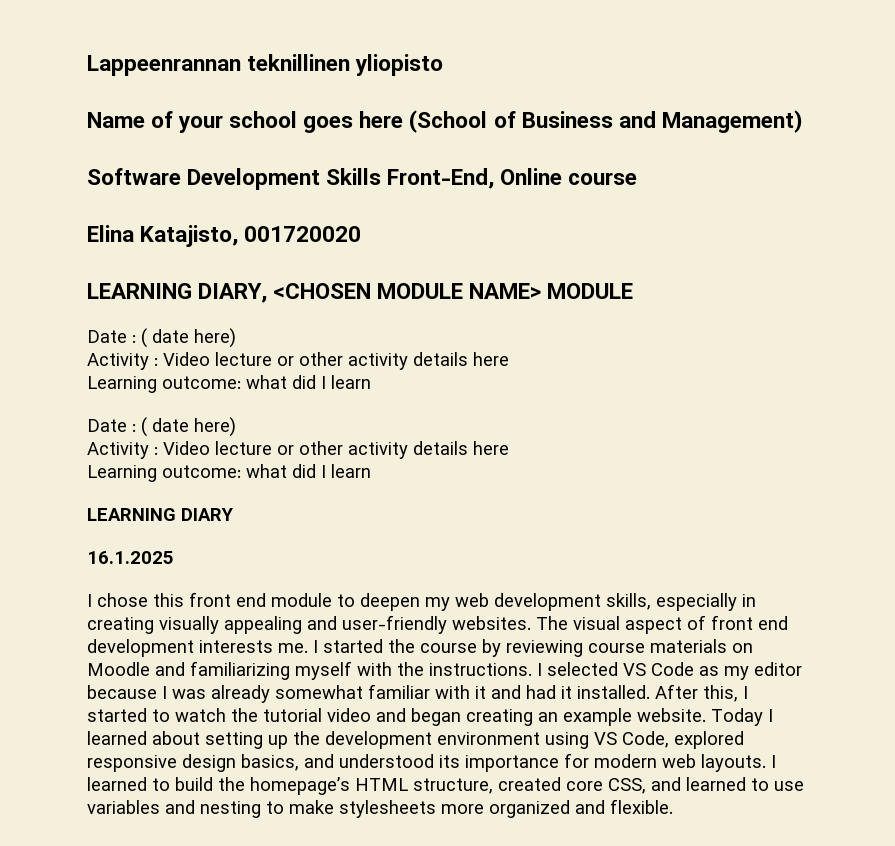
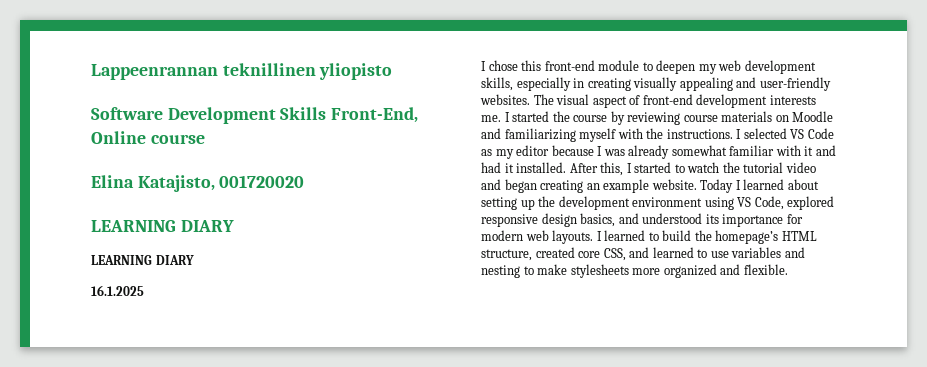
[87,110,803,133] // Name of your school goes here (School of Business and Management) -> (393, 71) none
[198,283,634,303] [87,328,236,348] [87,352,509,370] [87,375,371,393] [87,417,236,437] [87,441,509,459] [87,464,371,482] DIARY, <CHOSEN MODULE NAME> MODULE // Date : ( date here) // Activity : Video lecture or other activity details here // Learning outcome: what did I learn // Date : ( date here) // Activity : Video lecture or other activity details here // Learning outcome: what did I learn -> [180,220,234,232] DIARY
[189,592,266,607] front end -> [544,60,595,71] front-end
[711,615,788,630] front end -> [642,94,693,105] front-end

